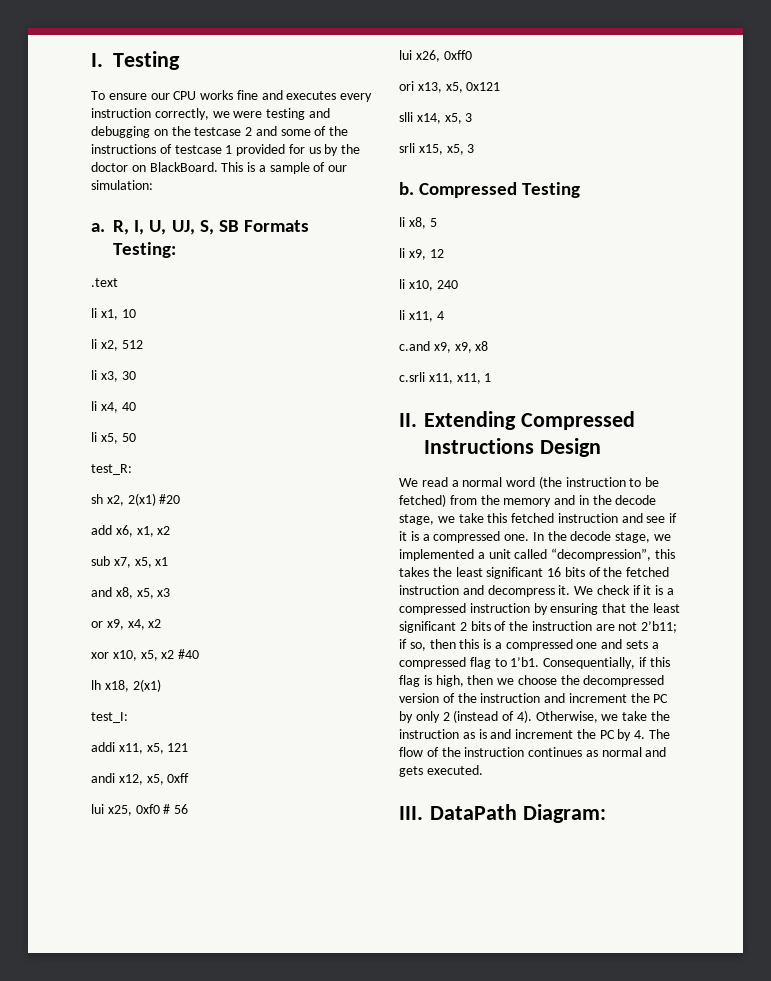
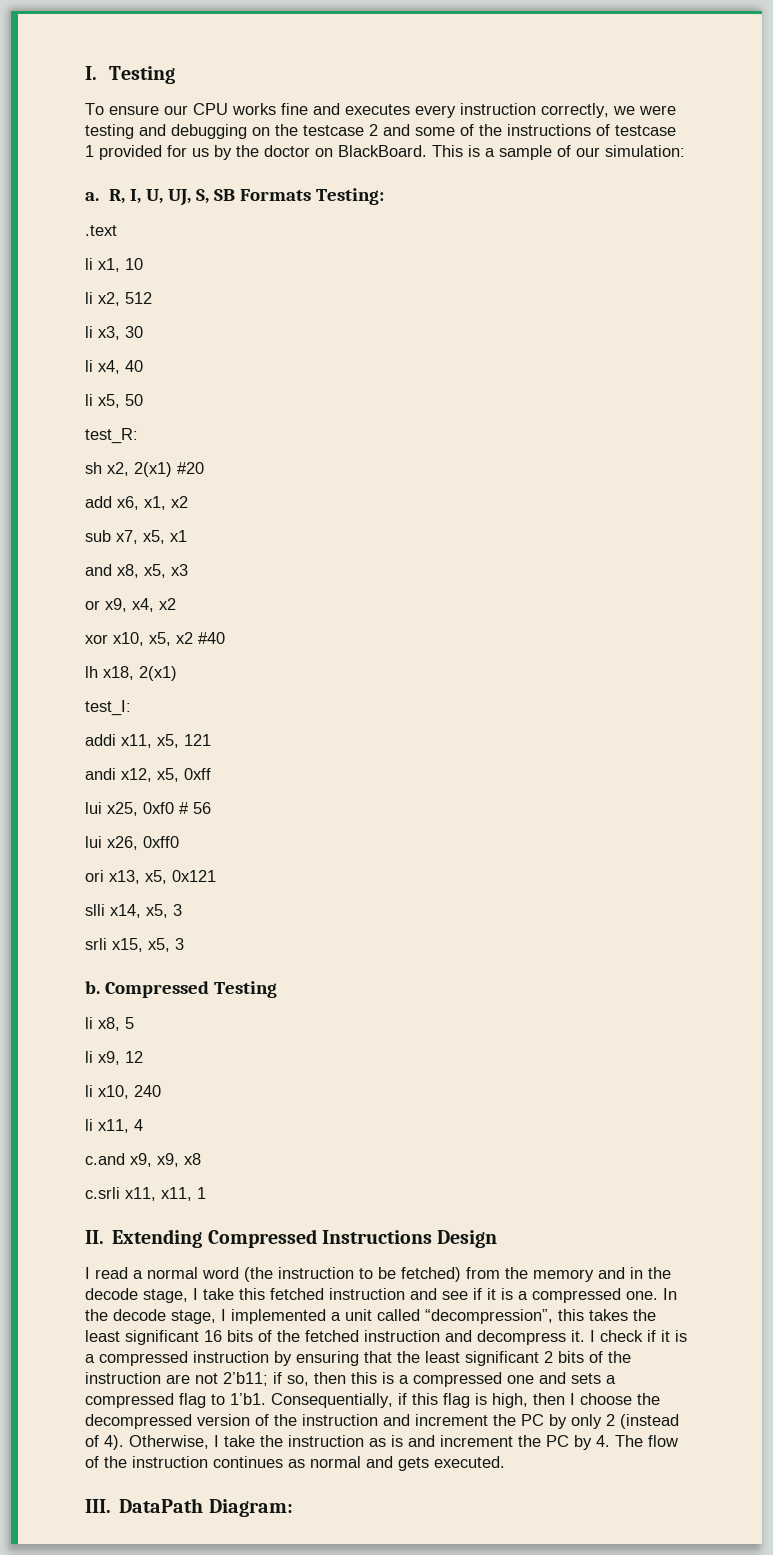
[399,478,418,487] We -> [85,1267,90,1279] I
[437,516,455,523] we -> [193,1288,198,1300] I
[654,534,672,541] we -> [221,1309,226,1321] I
[574,586,594,595] We -> [590,1330,595,1342] I
[497,678,515,685] we -> [570,1393,575,1405] I
[601,714,619,721] we -> [214,1435,219,1447] I

